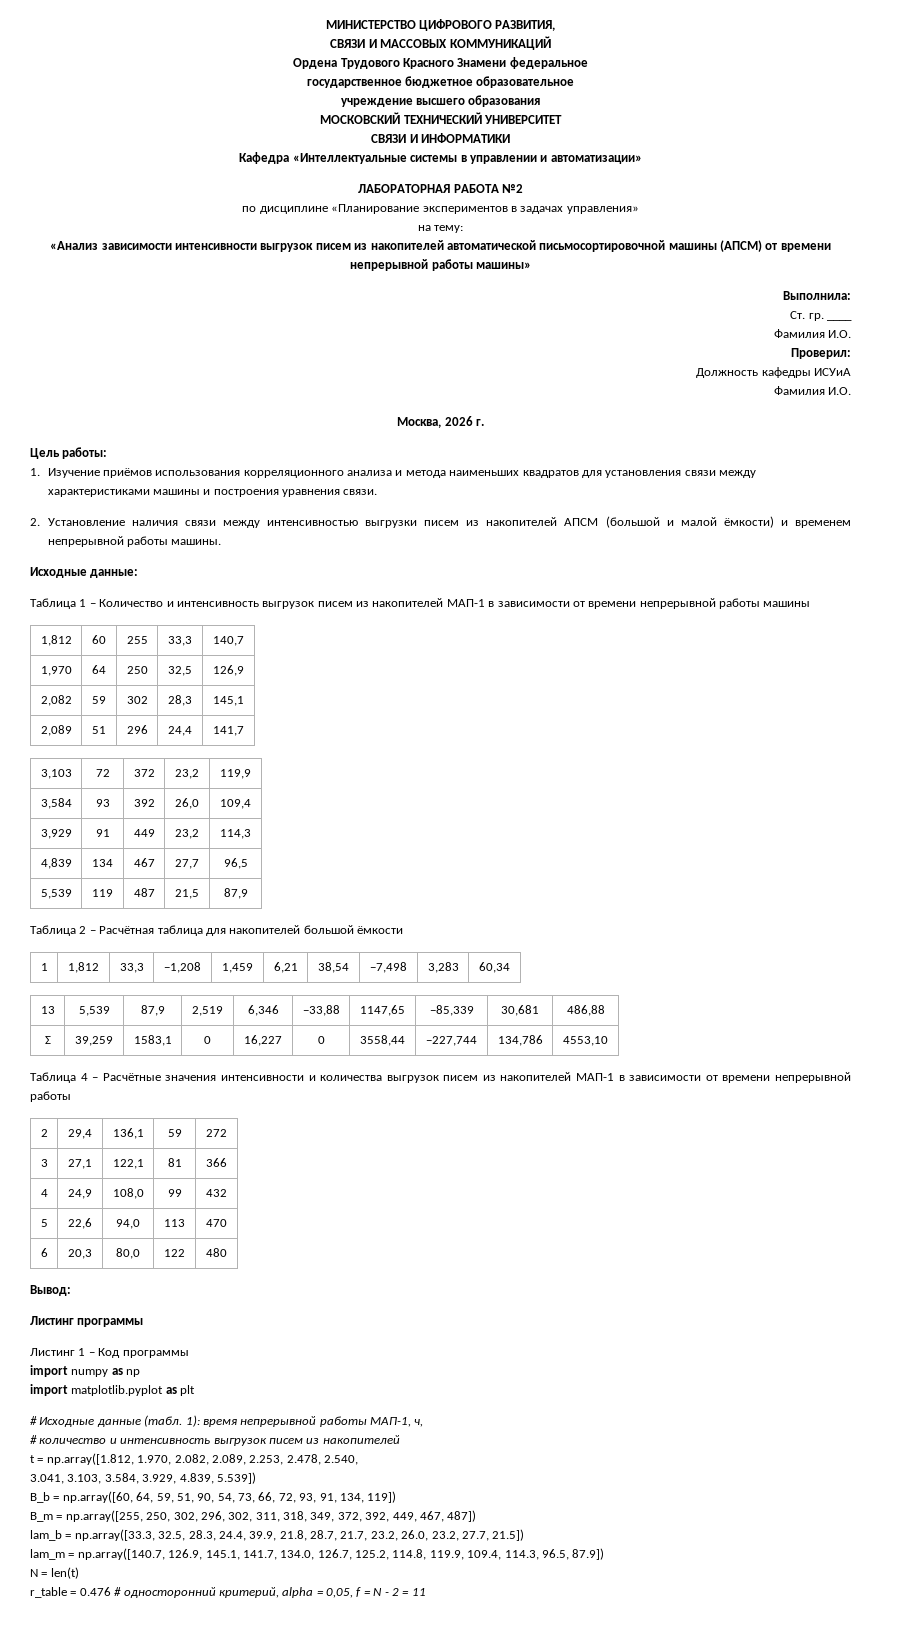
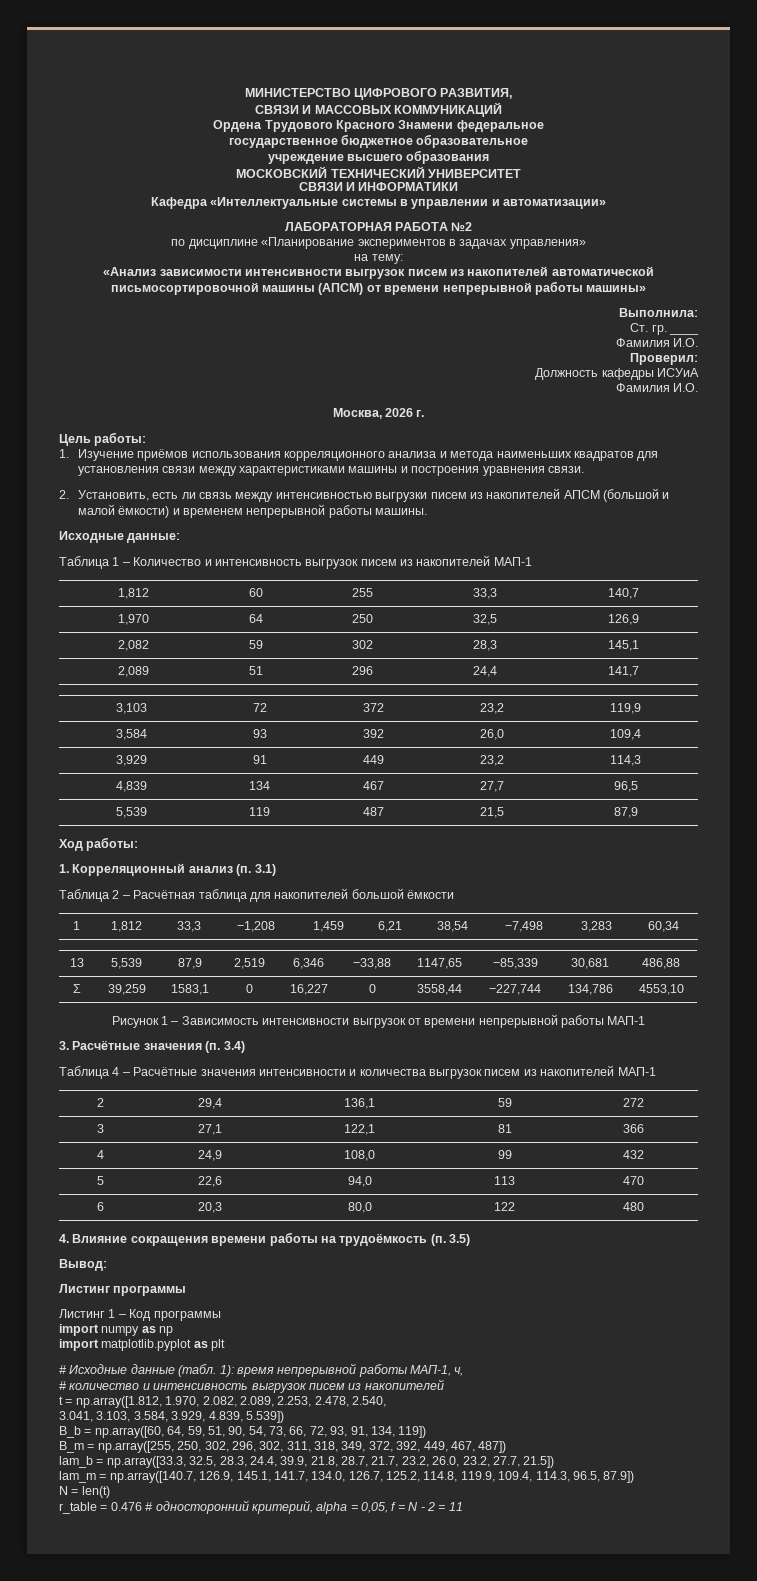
[47,518,216,526] Установление наличия связи -> [77,490,233,501] Установить, есть ли связь
[488,598,811,609] в зависимости от времени непрерывной работы машины -> (532, 561) none
(248, 893) none -> [59,837,139,851] [59,863,276,876] // Ход работы: // 1. Корреляционный анализ (п. 3.1)
(608, 1041) none -> [111,1014,646,1028] [59,1040,245,1053] // Рисунок 1 – Зависимость интенсивности выгрузок от времени непрерывной работы МАП-1 // 3. Расчётные значения (п. 3.4)
[618,1072,851,1083] [30,1091,71,1102] в зависимости от времени непрерывной работы -> (656, 1071) none
(227, 1252) none -> [59,1232,470,1246] // 4. Влияние сокращения времени работы на трудоёмкость (п. 3.5)

